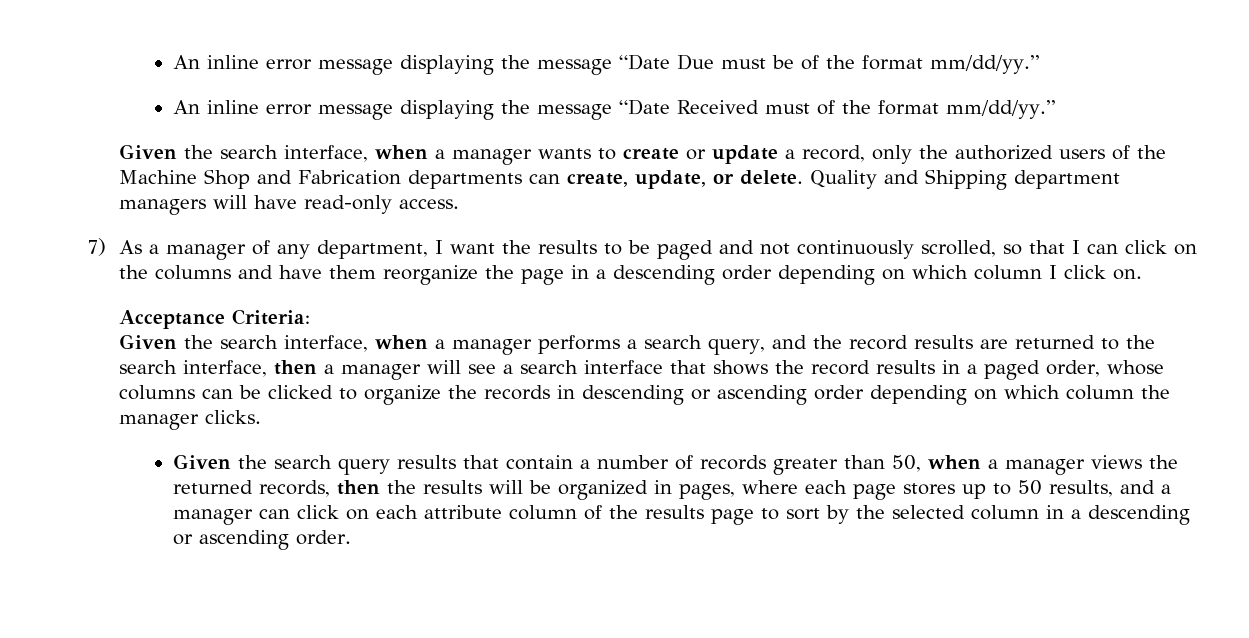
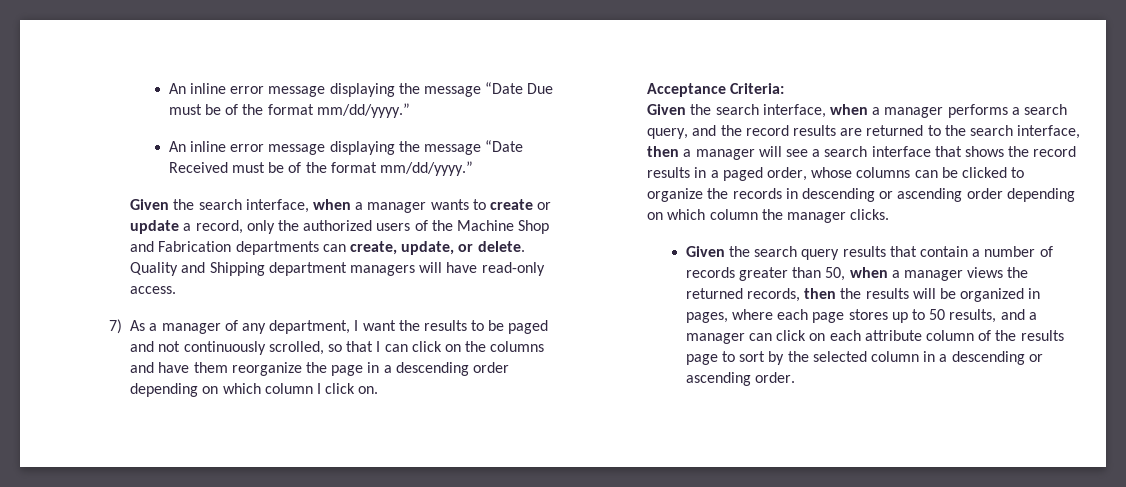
[930,55,1040,74] mm/dd/yy.” -> [316,103,410,118] mm/dd/yyyy.”
[817,100,1056,119] of the format mm/dd/yy.” -> [268,161,473,176] be of the format mm/dd/yyyy.”

